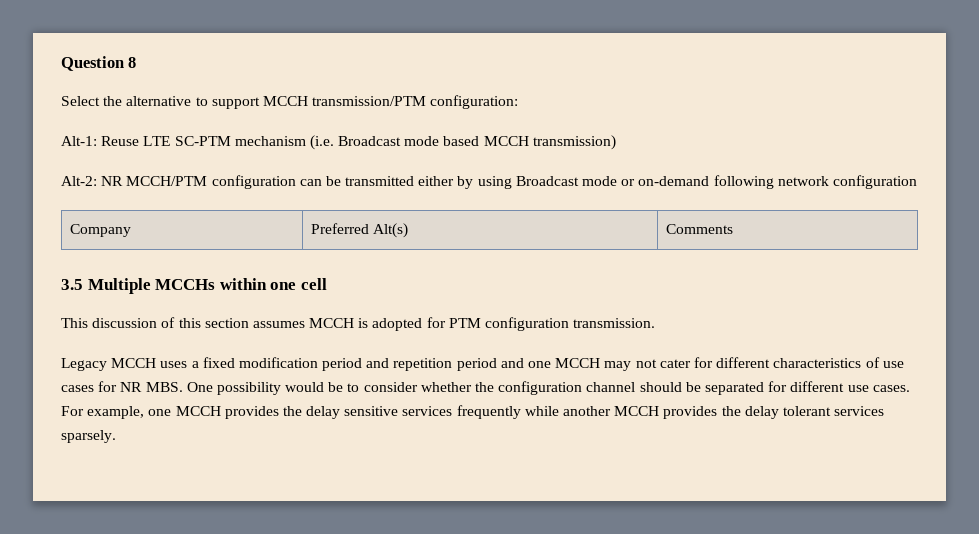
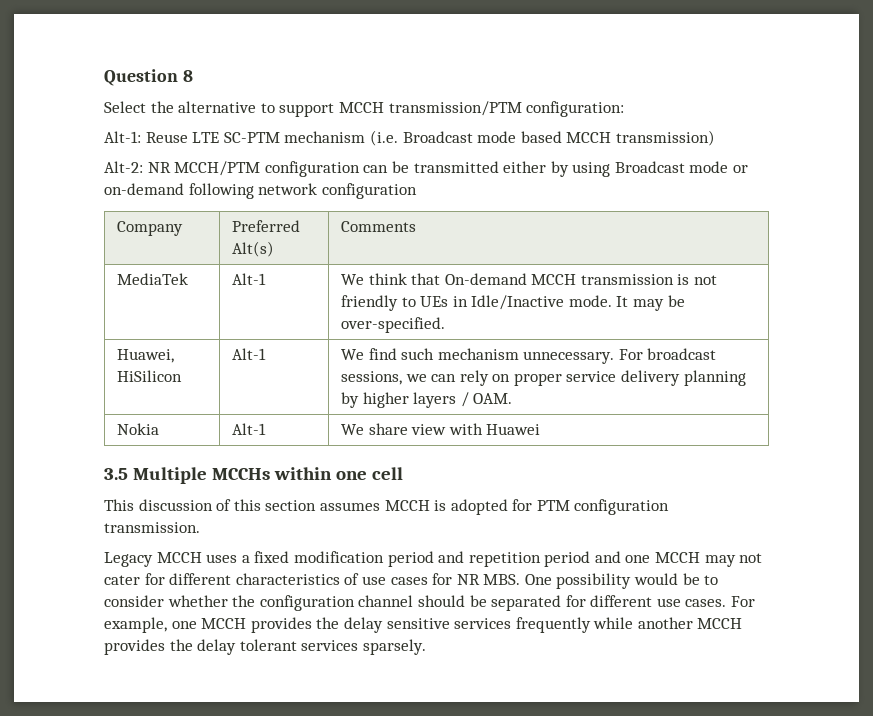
(733, 229) none -> [116,273,188,285] [231,273,266,285] [340,273,718,285] [340,295,685,311] [340,317,445,333] [116,349,174,363] [116,370,182,382] [231,348,266,360] [340,348,717,364] [340,370,746,386] [340,392,513,408] [116,423,159,435] [231,423,266,435] [340,423,541,435] // MediaTek | Alt-1 | We think that On-demand MCCH transmission is not friendly to UEs in Idle/Inactive mode. It may be over-specified. // Huawei, HiSilicon | Alt-1 | We find such mechanism unnecessary. For broadcast sessions, we can rely on proper service delivery planning by higher layers / OAM. // Nokia | Alt-1 | We share view with Huawei

